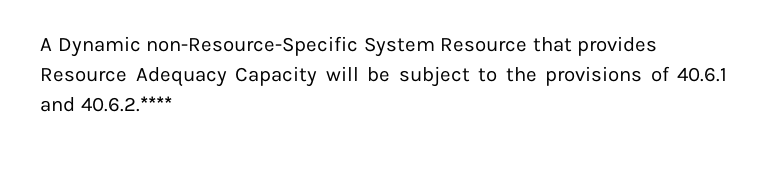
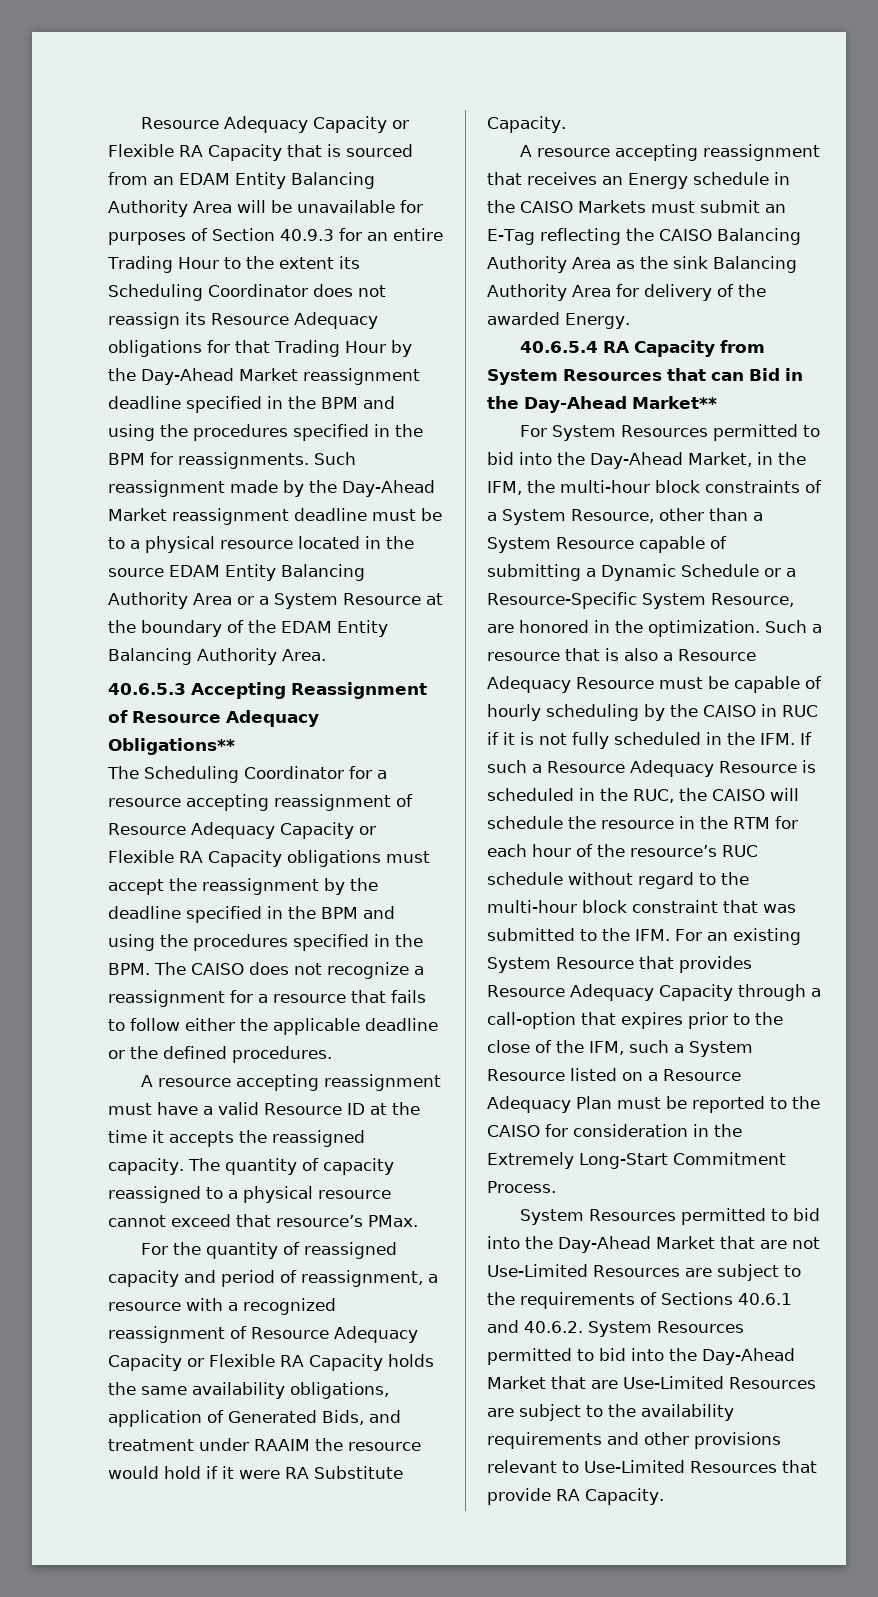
[40,36,359,57] A Dynamic non-Resource-Specific -> [141,116,410,133] [108,144,413,161] [108,172,375,189] [108,200,423,217] [108,228,443,245] [107,256,360,273] [108,284,386,301] [108,312,378,329] [108,340,412,357] [108,368,420,385] [108,396,395,413] [108,424,423,441] [108,452,356,469] [108,480,435,497] [108,508,442,525] [108,536,414,553] [108,564,365,581] [108,592,443,609] [108,620,388,637] [108,648,326,665] [108,682,427,699] [108,710,319,727] [108,738,235,755] [107,766,387,783] [108,794,413,811] [108,822,376,839] [108,850,430,867] [108,878,378,895] [108,906,395,923] [108,934,423,951] [108,962,424,979] [108,990,426,1007] [108,1018,438,1035] [108,1046,332,1063] [141,1074,442,1091] [108,1102,420,1115] [108,1130,365,1147] [108,1158,394,1175] [108,1186,391,1203] [108,1214,418,1227] [141,1242,398,1259] [108,1270,438,1287] [108,1298,336,1315] [108,1326,418,1343] [108,1354,434,1371] [108,1382,389,1399] [108,1410,401,1427] [108,1438,421,1451] [108,1466,403,1479] [487,116,566,133] [520,144,821,161] [487,172,790,189] [487,200,786,213] [487,228,801,245] [487,256,797,273] [487,284,766,301] [487,312,630,329] [520,340,766,357] [487,368,803,385] [487,396,717,413] [520,424,821,441] [487,452,806,469] [487,480,822,495] [487,508,763,525] [487,536,727,553] [487,564,796,581] [487,592,794,609] [487,620,822,637] [487,648,756,661] [487,676,822,693] [487,704,818,721] [487,732,812,749] [487,760,816,777] [487,788,799,803] [487,816,798,829] [487,844,758,857] [487,872,749,889] [487,900,796,913] [487,928,801,945] Resource Adequacy Capacity or Flexible RA Capacity that is sourced from an EDAM Entity Balancing Authority Area will be unavailable for purposes of Section 40.9.3 for an entire Trading Hour to the extent its Scheduling Coordinator does not reassign its Resource Adequacy obligations for that Trading Hour by the Day-Ahead Market reassignment deadline specified in the BPM and using the procedures specified in the BPM for reassignments. Such reassignment made by the Day-Ahead Market reassignment deadline must be to a physical resource located in the source EDAM Entity Balancing Authority Area or a System Resource at the boundary of the EDAM Entity Balancing Authority Area. // 40.6.5.3 Accepting Reassignment of Resource Adequacy Obligations** // The Scheduling Coordinator for a resource accepting reassignment of Resource Adequacy Capacity or Flexible RA Capacity obligations must accept the reassignment by the deadline specified in the BPM and using the procedures specified in the BPM. The CAISO does not recognize a reassignment for a resource that fails to follow either the applicable deadline or the defined procedures. // A resource accepting reassignment must have a valid Resource ID at the time it accepts the reassigned capacity. The quantity of capacity reassigned to a physical resource cannot exceed that resource’s PMax. // For the quantity of reassigned capacity and period of reassignment, a resource with a recognized reassignment of Resource Adequacy Capacity or Flexible RA Capacity holds the same availability obligations, application of Generated Bids, and treatment under RAAIM the resource would hold if it were RA Substitute Capacity. // A resource accepting reassignment that receives an Energy schedule in the CAISO Markets must submit an E-Tag reflecting the CAISO Balancing Authority Area as the sink Balancing Authority Area for delivery of the awarded Energy. // 40.6.5.4 RA Capacity from System Resources that can Bid in the Day-Ahead Market** // For System Resources permitted to bid into the Day-Ahead Market, in the IFM, the multi-hour block constraints of a System Resource, other than a System Resource capable of submitting a Dynamic Schedule or a Resource-Specific System Resource, are honored in the optimization. Such a resource that is also a Resource Adequacy Resource must be capable of hourly scheduling by the CAISO in RUC if it is not fully scheduled in the IFM. If such a Resource Adequacy Resource is scheduled in the RUC, the CAISO will schedule the resource in the RTM for each hour of the resource’s RUC schedule without regard to the multi-hour block constraint that was submitted to the IFM. For an existing
[325,66,727,87] [40,96,172,112] will be subject to the provisions of 40.6.1 and 40.6.2.**** -> [738,984,821,1001] [487,1012,783,1029] [487,1040,753,1057] [487,1068,741,1081] [487,1096,820,1113] [487,1124,742,1137] [487,1152,786,1169] [487,1181,556,1193] [520,1208,821,1225] [487,1236,820,1253] [487,1264,801,1281] [487,1292,792,1309] [487,1320,744,1337] [487,1348,795,1365] [487,1376,816,1389] [487,1404,734,1421] [487,1432,781,1449] [487,1460,817,1473] [487,1488,664,1505] through a call-option that expires prior to the close of the IFM, such a System Resource listed on a Resource Adequacy Plan must be reported to the CAISO for consideration in the Extremely Long-Start Commitment Process. // System Resources permitted to bid into the Day-Ahead Market that are not Use-Limited Resources are subject to the requirements of Sections 40.6.1 and 40.6.2. System Resources permitted to bid into the Day-Ahead Market that are Use-Limited Resources are subject to the availability requirements and other provisions relevant to Use-Limited Resources that provide RA Capacity.

